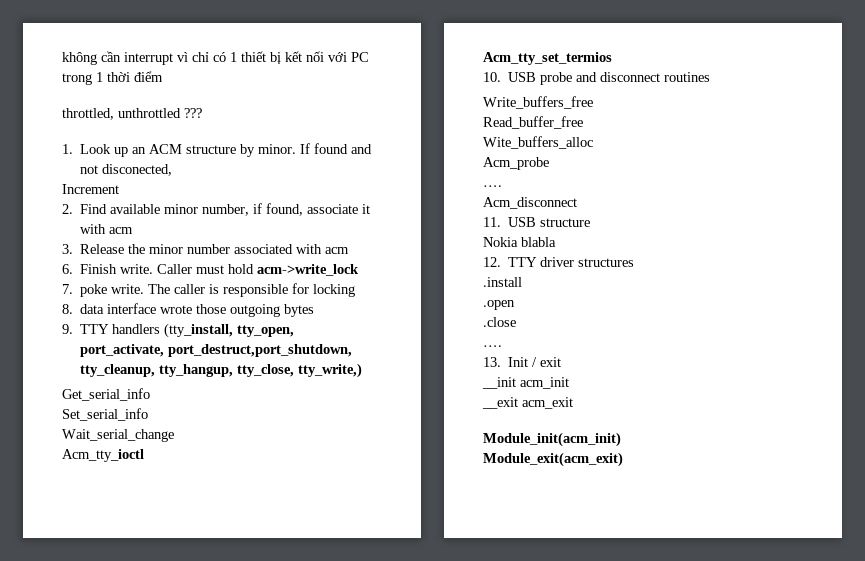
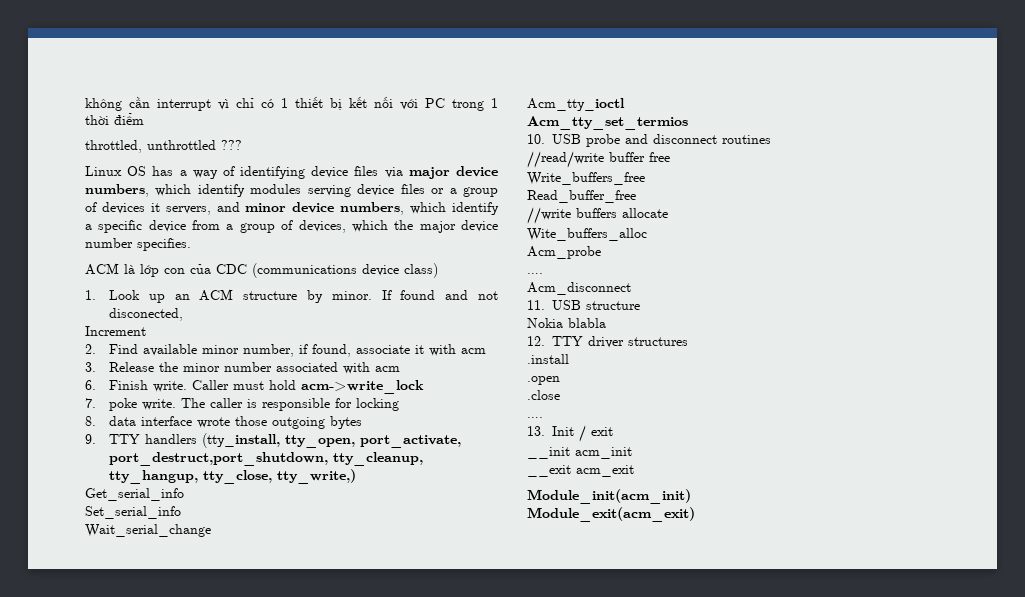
(202, 113) none -> [85,166,499,179] [85,184,499,197] [85,202,499,215] [85,220,499,233] [85,238,191,251] [85,263,438,278] // Linux OS has a way of identifying device files via major device numbers, which identify modules serving device files or a group of devices it servers, and minor device numbers, which identify a specific device from a group of devices, which the major device number specifies. // ACM là lớp con của CDC (communications device class)
(711, 77) none -> [527,151,670,168] // //read/write buffer free
(583, 122) none -> [527,207,668,224] // //write buffers allocate

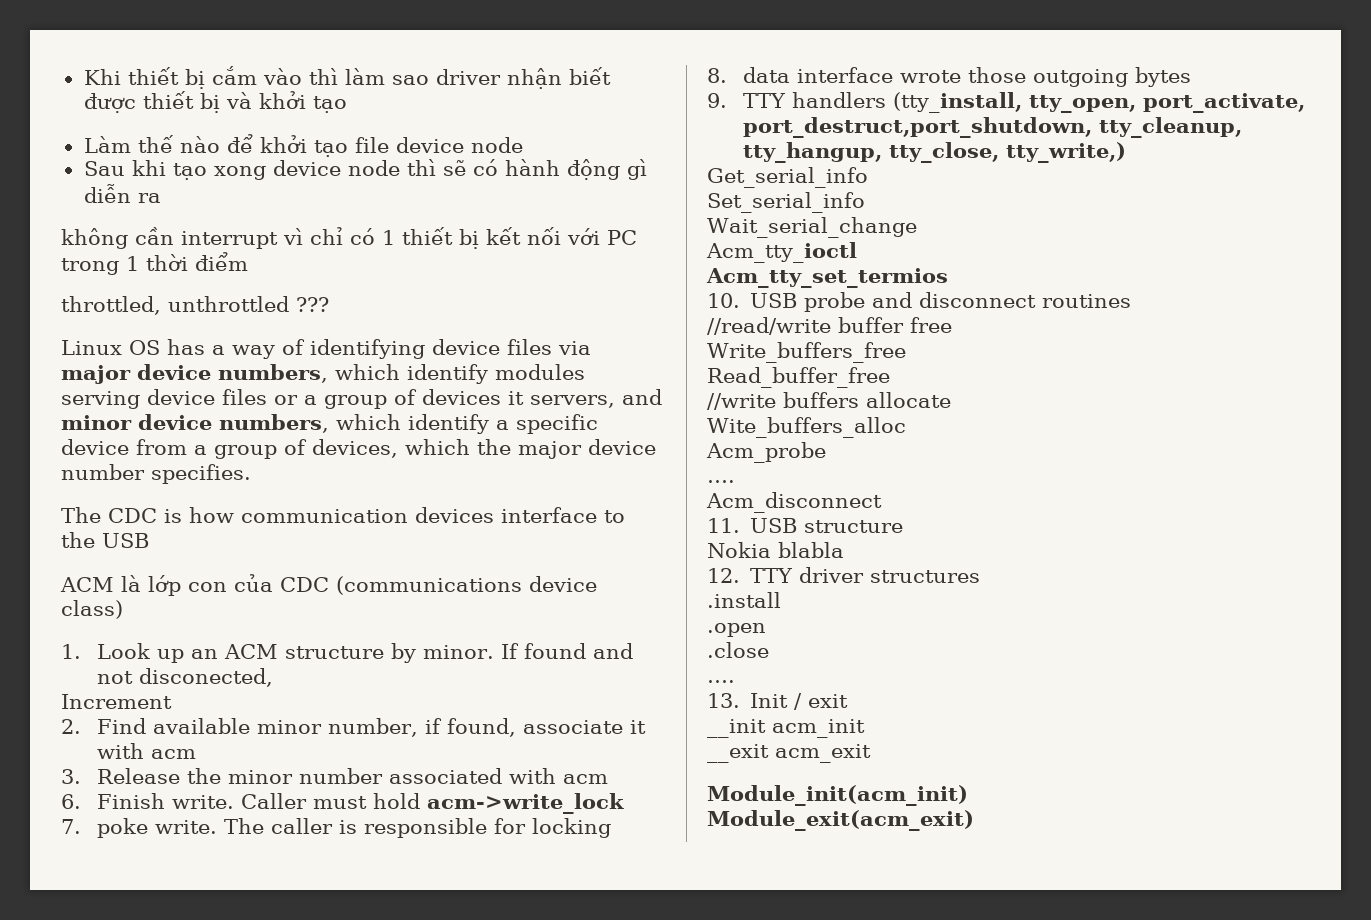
(85, 104) none -> [83,66,611,89] [83,91,347,113] [83,134,523,157] [83,159,647,180] [83,184,161,203] Khi thiết bị cắm vào thì làm sao driver nhận biết được thiết bị và khởi tạo // Làm thế nào để khởi tạo file device node // Sau khi tạo xong device node thì sẽ có hành động gì diễn ra //
(191, 244) none -> [61,507,625,523] [61,532,149,548] // The CDC is how communication devices interface to the USB

